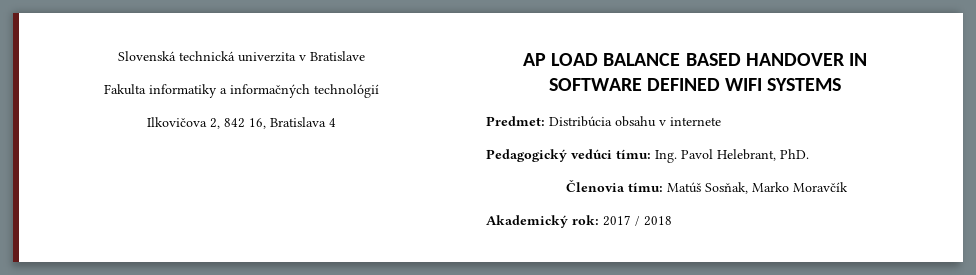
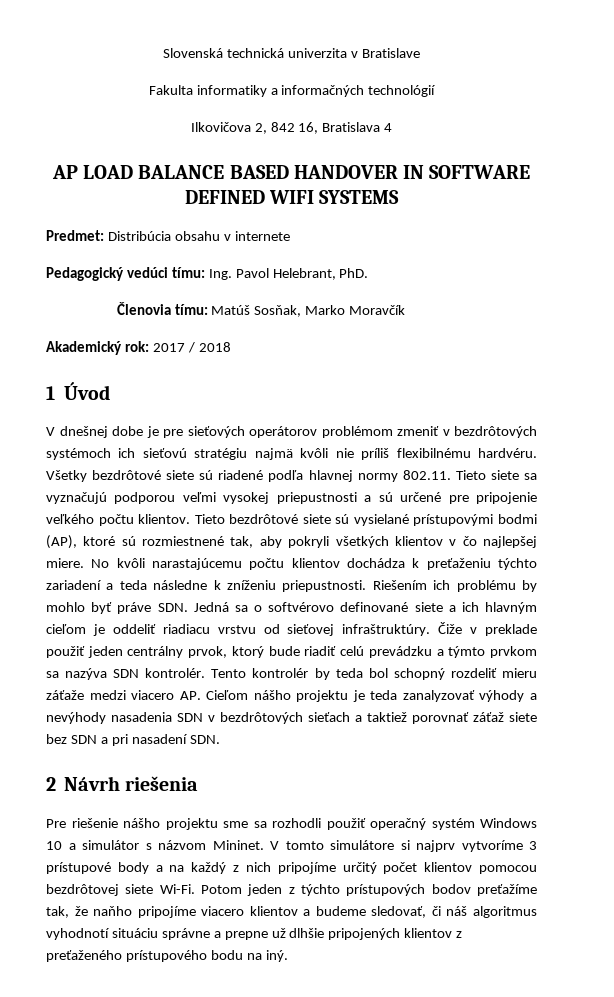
(672, 221) none -> [46,382,110,400] [46,426,537,438] [46,448,537,460] [46,470,537,482] [46,492,538,504] [46,514,537,526] [46,535,537,549] [46,558,537,570] [46,580,537,592] [46,602,537,614] [46,622,537,636] [46,646,537,658] [46,668,537,680] [46,690,537,702] [46,712,537,724] [46,734,220,746] [46,776,198,791] [46,818,537,830] [46,840,537,852] [46,862,537,874] [46,884,537,896] [46,906,537,918] [46,928,463,940] [46,950,288,962] // 1 Úvod // V dnešnej dobe je pre sieťových operátorov problémom zmeniť v bezdrôtových systémoch ich sieťovú stratégiu najmä kvôli nie príliš flexibilnému hardvéru. Všetky bezdrôtové siete sú riadené podľa hlavnej normy 802.11. Tieto siete sa vyznačujú podporou veľmi vysokej priepustnosti a sú určené pre pripojenie veľkého počtu klientov. Tieto bezdrôtové siete sú vysielané prístupovými bodmi (AP), ktoré sú rozmiestnené tak, aby pokryli všetkých klientov v čo najlepšej miere. No kvôli narastajúcemu počtu klientov dochádza k preťaženiu týchto zariadení a teda následne k zníženiu priepustnosti. Riešením ich problému by mohlo byť práve SDN. Jedná sa o softvérovo definované siete a ich hlavným cieľom je oddeliť riadiacu vrstvu od sieťovej infraštruktúry. Čiže v preklade použiť jeden centrálny prvok, ktorý bude riadiť celú prevádzku a týmto prvkom sa nazýva SDN kontrolér. Tento kontrolér by teda bol schopný rozdeliť mieru záťaže medzi viacero AP. Cieľom nášho projektu je teda zanalyzovať výhody a nevýhody nasadenia SDN v bezdrôtových sieťach a taktiež porovnať záťaž siete bez SDN a pri nasadení SDN. // 2 Návrh riešenia // Pre riešenie nášho projektu sme sa rozhodli použiť operačný systém Windows 10 a simulátor s názvom Mininet. V tomto simulátore si najprv vytvoríme 3 prístupové body a na každý z nich pripojíme určitý počet klientov pomocou bezdrôtovej siete Wi-Fi. Potom jeden z týchto prístupových bodov preťažíme tak, že naňho pripojíme viacero klientov a budeme sledovať, či náš algoritmus vyhodnotí situáciu správne a prepne už dlhšie pripojených klientov z preťaženého prístupového bodu na iný.

